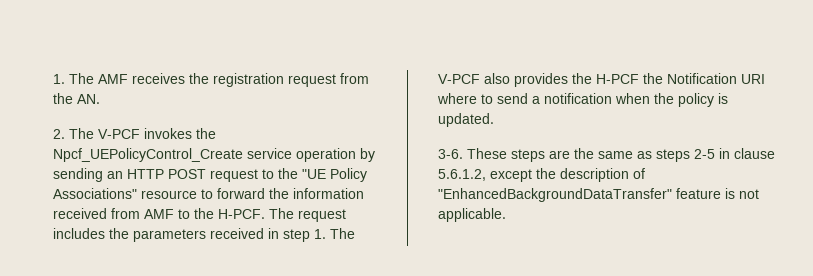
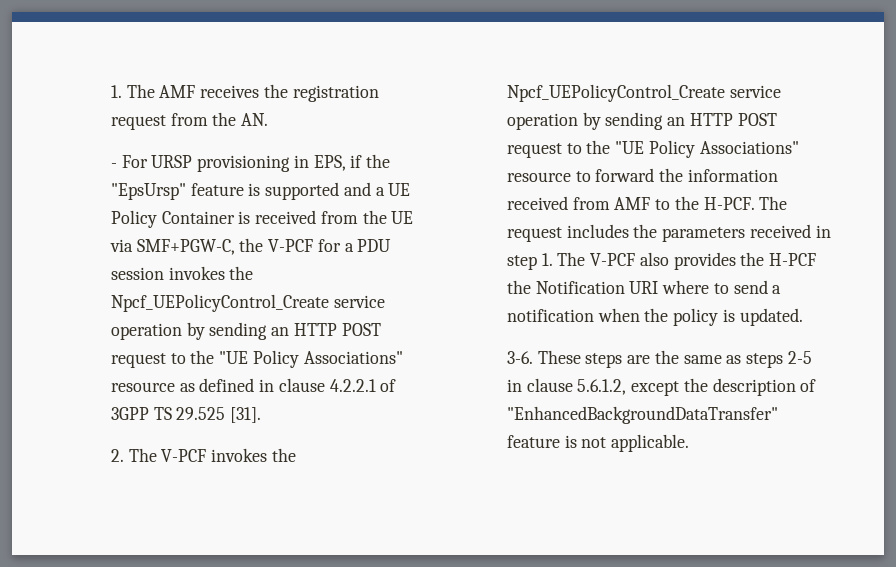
(101, 99) none -> [111,154,391,172] [111,182,411,200] [111,210,414,228] [110,238,392,255] [111,266,254,280] [111,294,385,312] [111,322,381,340] [111,350,403,368] [111,378,397,392] [111,407,262,423] // - For URSP provisioning in EPS, if the "EpsUrsp" feature is supported and a UE Policy Container is received from the UE via SMF+PGW-C, the V-PCF for a PDU session invokes the Npcf_UEPolicyControl_Create service operation by sending an HTTP POST request to the "UE Policy Associations" resource as defined in clause 4.2.2.1 of 3GPP TS 29.525 [31].

